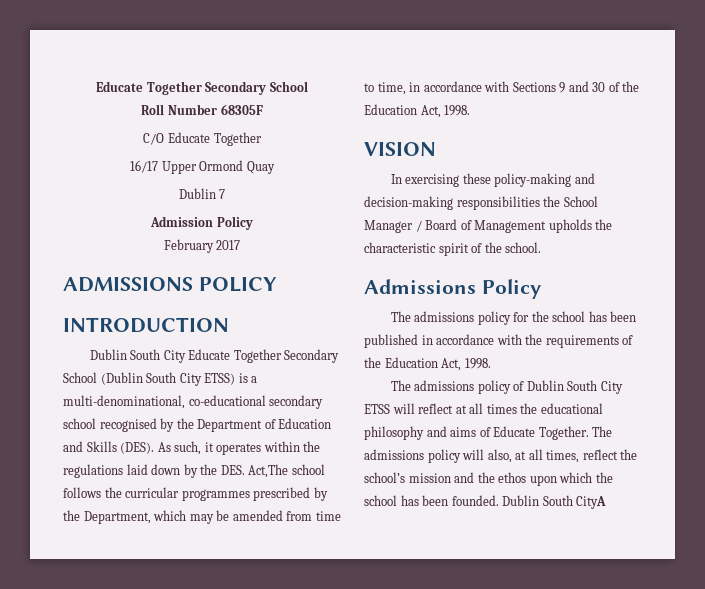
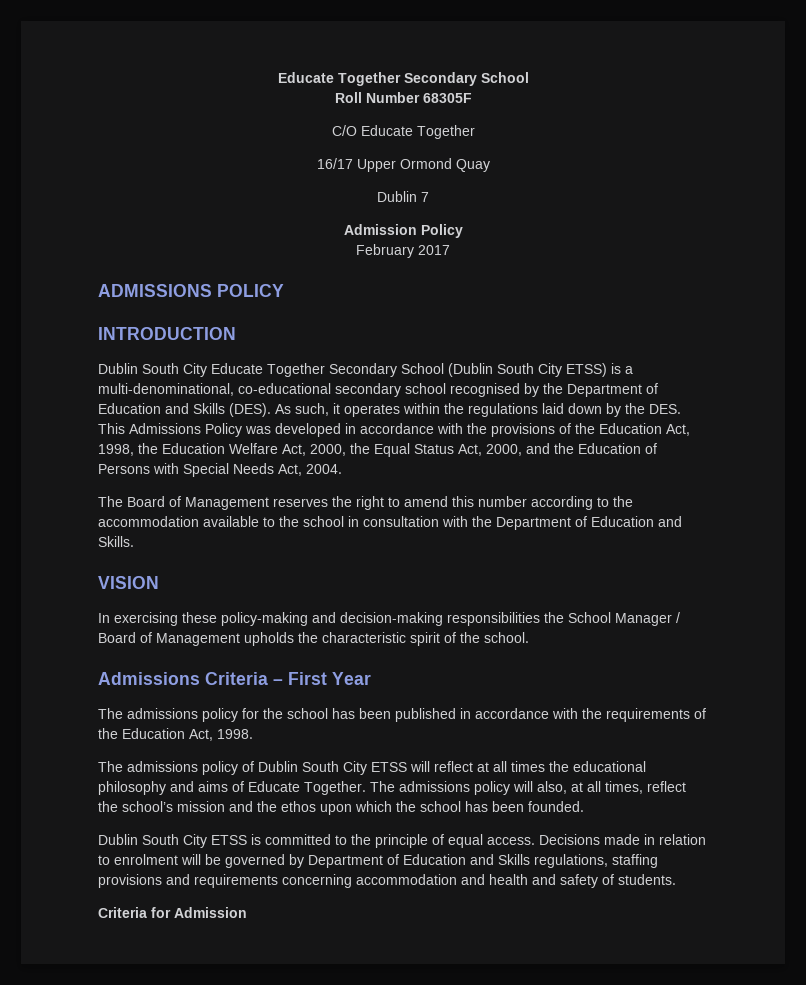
[248,464,325,478] [63,487,328,501] [63,510,341,524] [364,81,640,95] [364,104,471,118] Act,The school follows the curricular programmes prescribed by the Department, which may be amended from time to time, in accordance with Sections 9 and 30 of the Education Act, 1998. -> [98,423,690,437] [98,443,657,457] [98,463,342,477] [98,496,633,510] [98,516,682,530] [98,536,134,547] This Admissions Policy was developed in accordance with the provisions of the Education Act, 1998, the Education Welfare Act, 2000, the Equal Status Act, 2000, and the Education of Persons with Special Needs Act, 2004. // The Board of Management reserves the right to amend this number according to the accommodation available to the school in consultation with the Department of Education and Skills.
[481,279,541,299] Policy -> [205,672,371,685] Criteria – First Year
[502,495,607,509] Dublin South CityA -> [98,834,706,848] [98,854,658,868] [98,874,676,888] [98,907,247,918] // Dublin South City ETSS is committed to the principle of equal access. Decisions made in relation to enrolment will be governed by Department of Education and Skills regulations, staffing provisions and requirements concerning accommodation and health and safety of students. // Criteria for Admission

